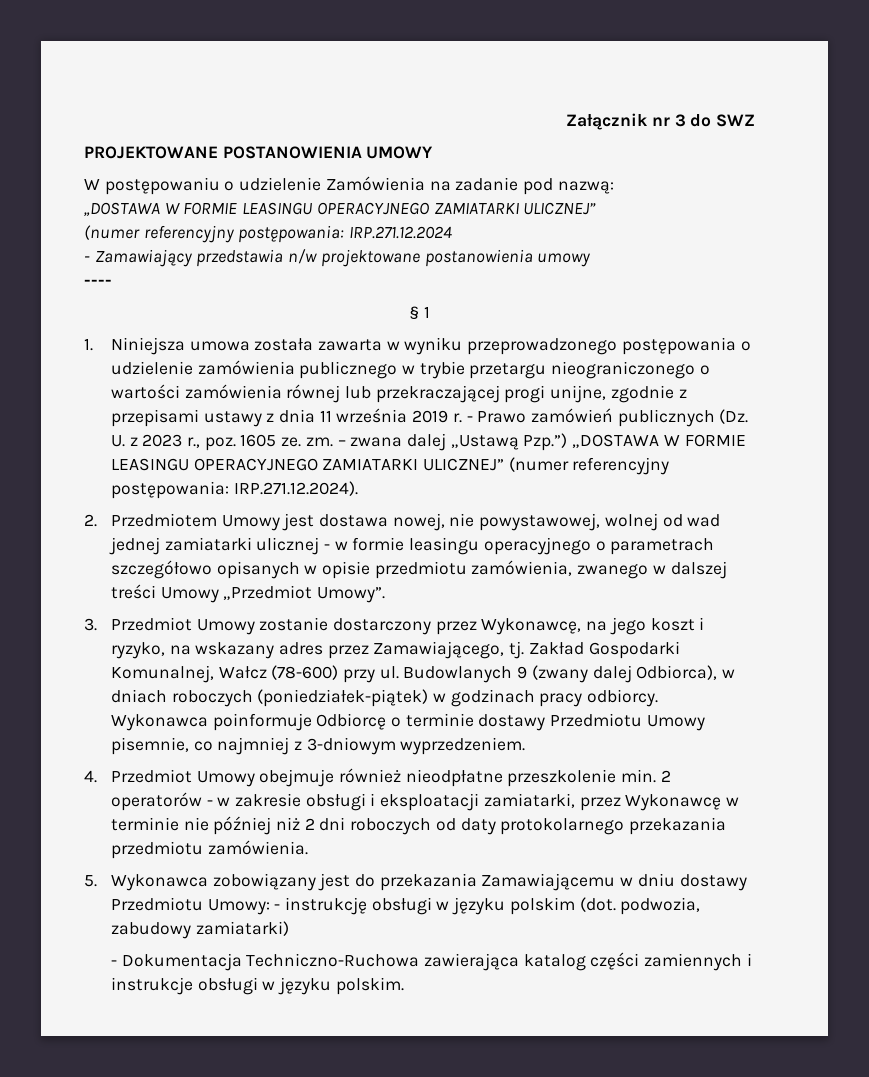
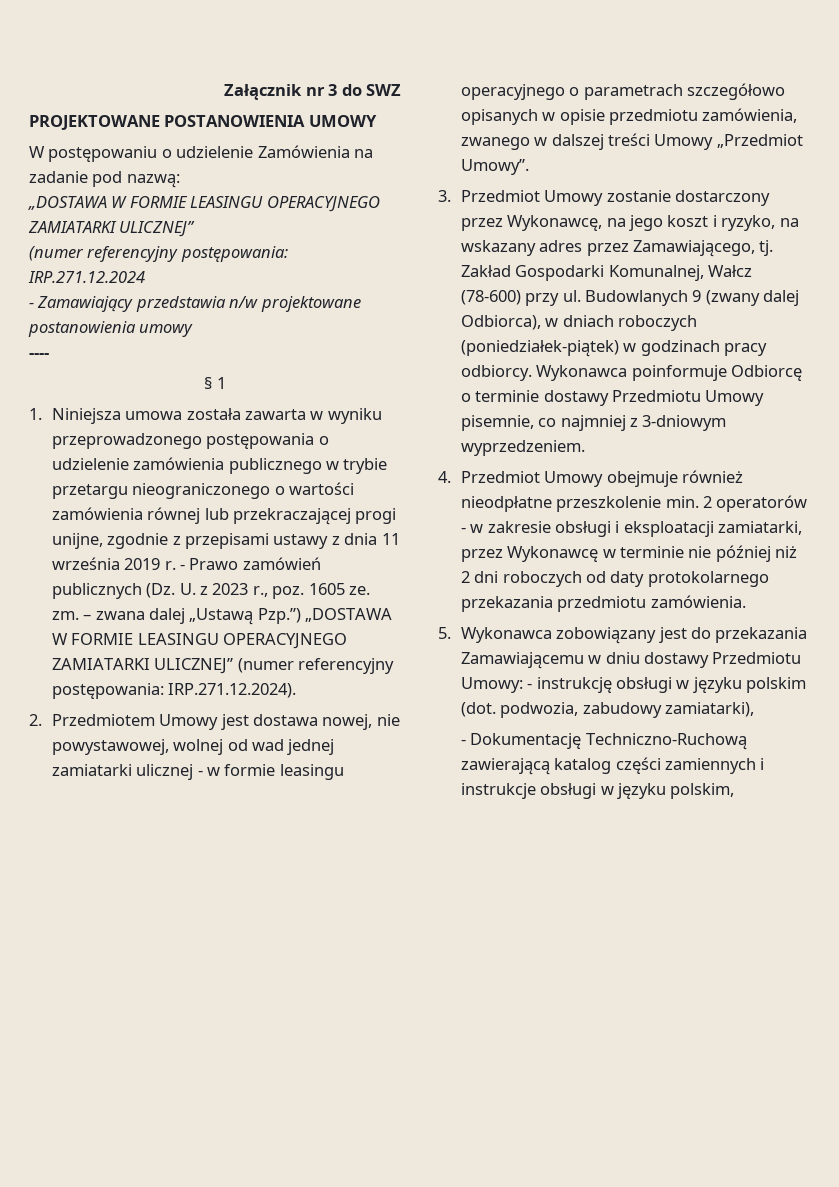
[195,921,289,936] [110,953,519,971] zamiatarki) // - Dokumentacja Techniczno-Ruchowa zawierająca -> [664,702,754,717] [460,733,747,750] [460,758,550,775] zamiatarki), // - Dokumentację Techniczno-Ruchową zawierającą
[335,977,404,995] polskim. -> [670,783,735,799] polskim,

